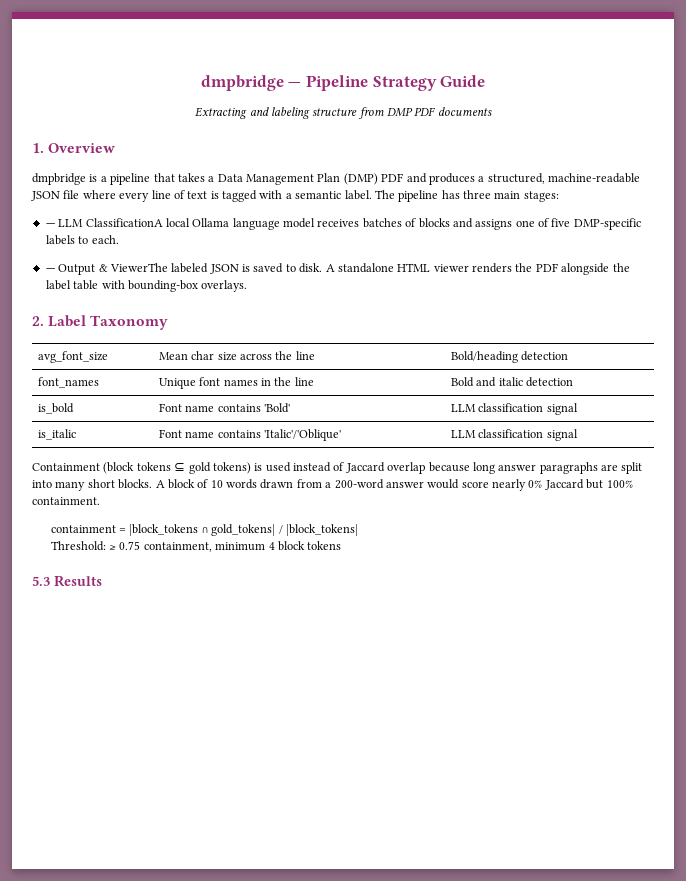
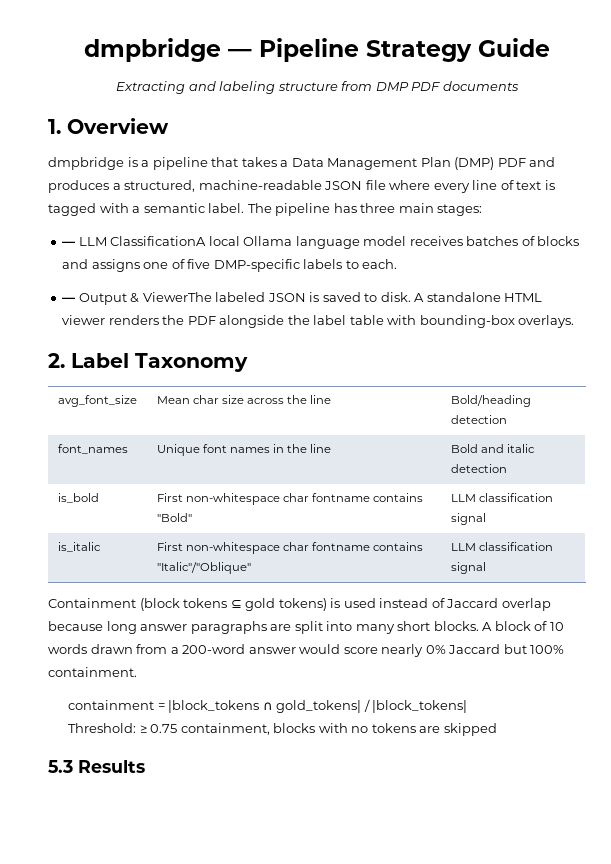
[158,403,290,413] [450,403,578,415] [37,429,76,440] [158,429,341,441] Font name contains 'Bold' | LLM classification signal // is_italic | Font name contains 'Italic'/'Oblique' -> [156,493,424,505] [156,513,192,522] [450,493,553,502] [450,513,486,525] [57,542,101,552] [156,542,424,554] [156,562,251,574] First non-whitespace char fontname contains "Bold" | LLM classification signal // is_italic | First non-whitespace char fontname contains "Italic"/"Oblique"
[215,541,342,551] minimum 4 block tokens -> [273,723,497,736] blocks with no tokens are skipped

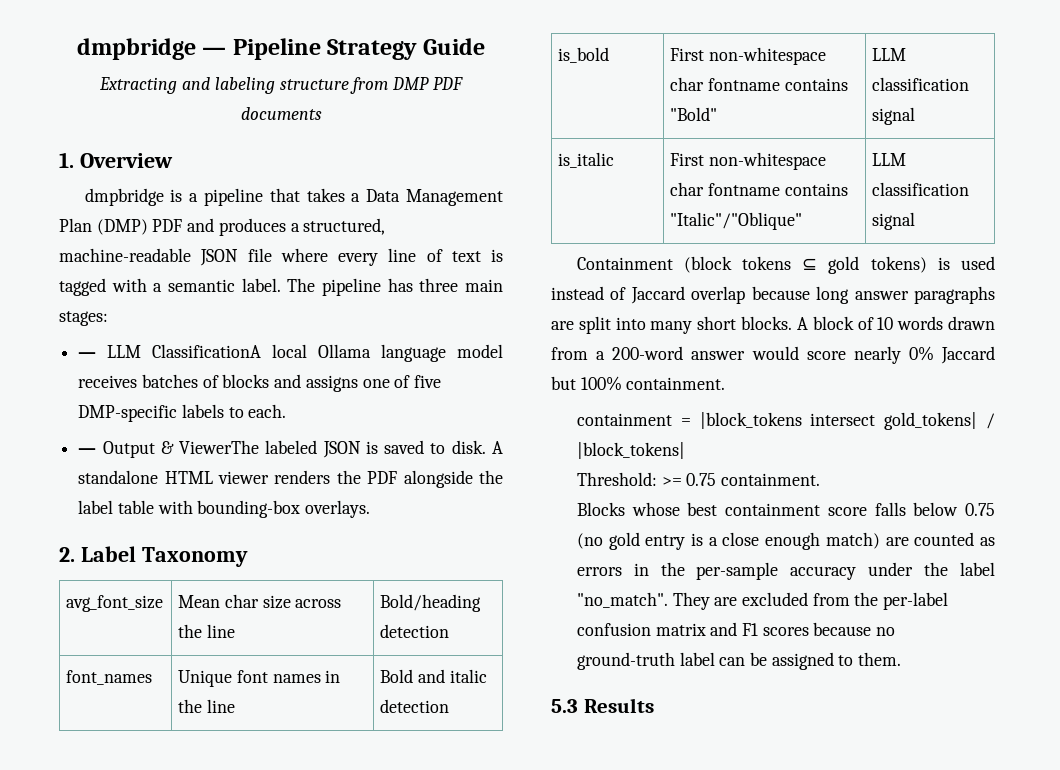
[262,702,273,710] ∩ -> [810,413,876,426] intersect
[139,723,497,736] ≥ 0.75 containment, blocks with no tokens are skipped -> [661,473,821,486] [576,502,995,516] [576,532,996,550] [576,562,995,580] [576,592,949,610] [576,622,896,636] [576,652,902,670] >= 0.75 containment. // Blocks whose best containment score falls below 0.75 (no gold entry is a close enough match) are counted as errors in the per-sample accuracy under the label "no_match". They are excluded from the per-label confusion matrix and F1 scores because no ground-truth label can be assigned to them.

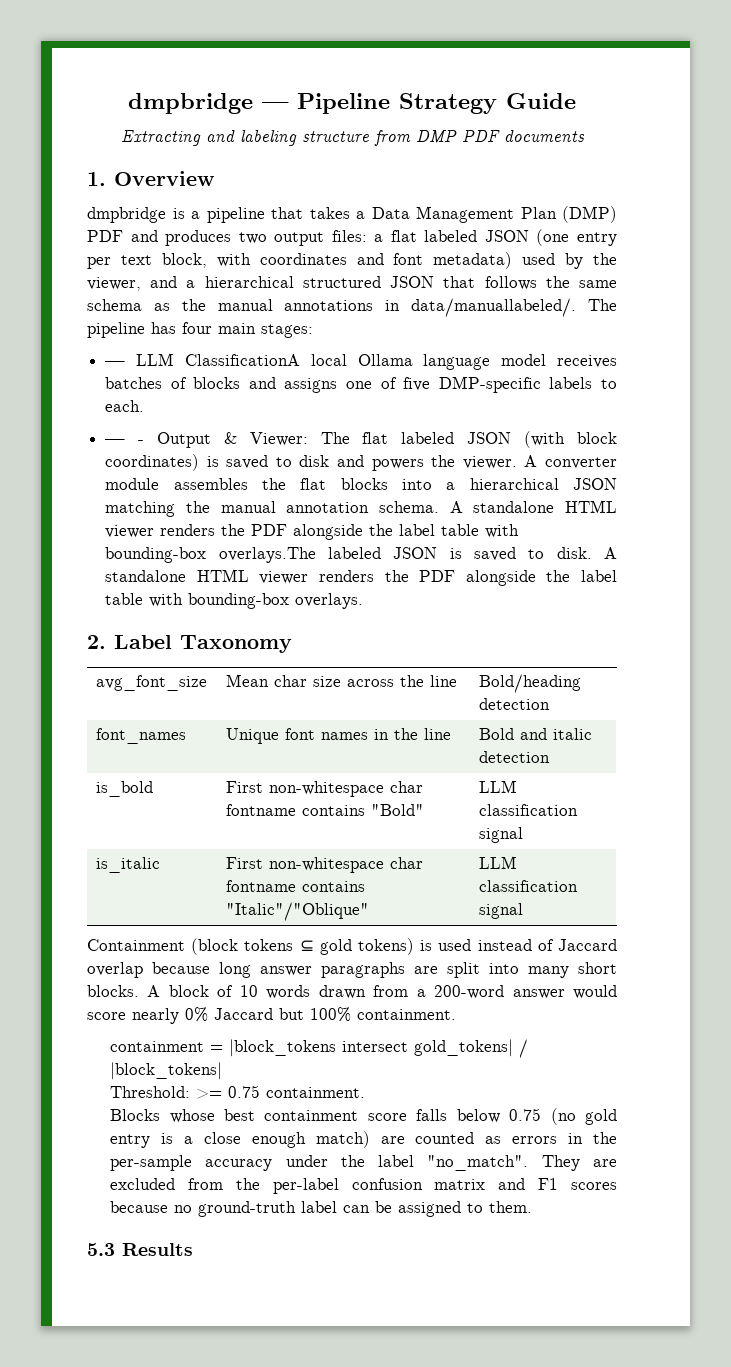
[290,218,386,235] [59,248,503,266] [59,278,281,296] a structured, machine-readable JSON file where every line of text is tagged with a semantic label. -> [238,229,617,246] [87,252,617,269] [87,276,617,291] [87,298,577,317] two output files: a flat labeled JSON (one entry per text block, with coordinates and font metadata) used by the viewer, and a hierarchical structured JSON that follows the same schema as the manual annotations in data/manuallabeled/.
[419,278,459,292] three -> [182,322,212,334] four
(97, 451) none -> [138,440,145,444] -
[179,440,260,454] ViewerThe -> [249,431,617,448] [105,454,617,471] [105,478,617,490] [105,500,617,517] [105,524,520,540] [105,547,316,563] Viewer: The flat labeled JSON (with block coordinates) is saved to disk and powers the viewer. A converter module assembles the flat blocks into a hierarchical JSON matching the manual annotation schema. A standalone HTML viewer renders the PDF alongside the label table with bounding-box overlays.The

